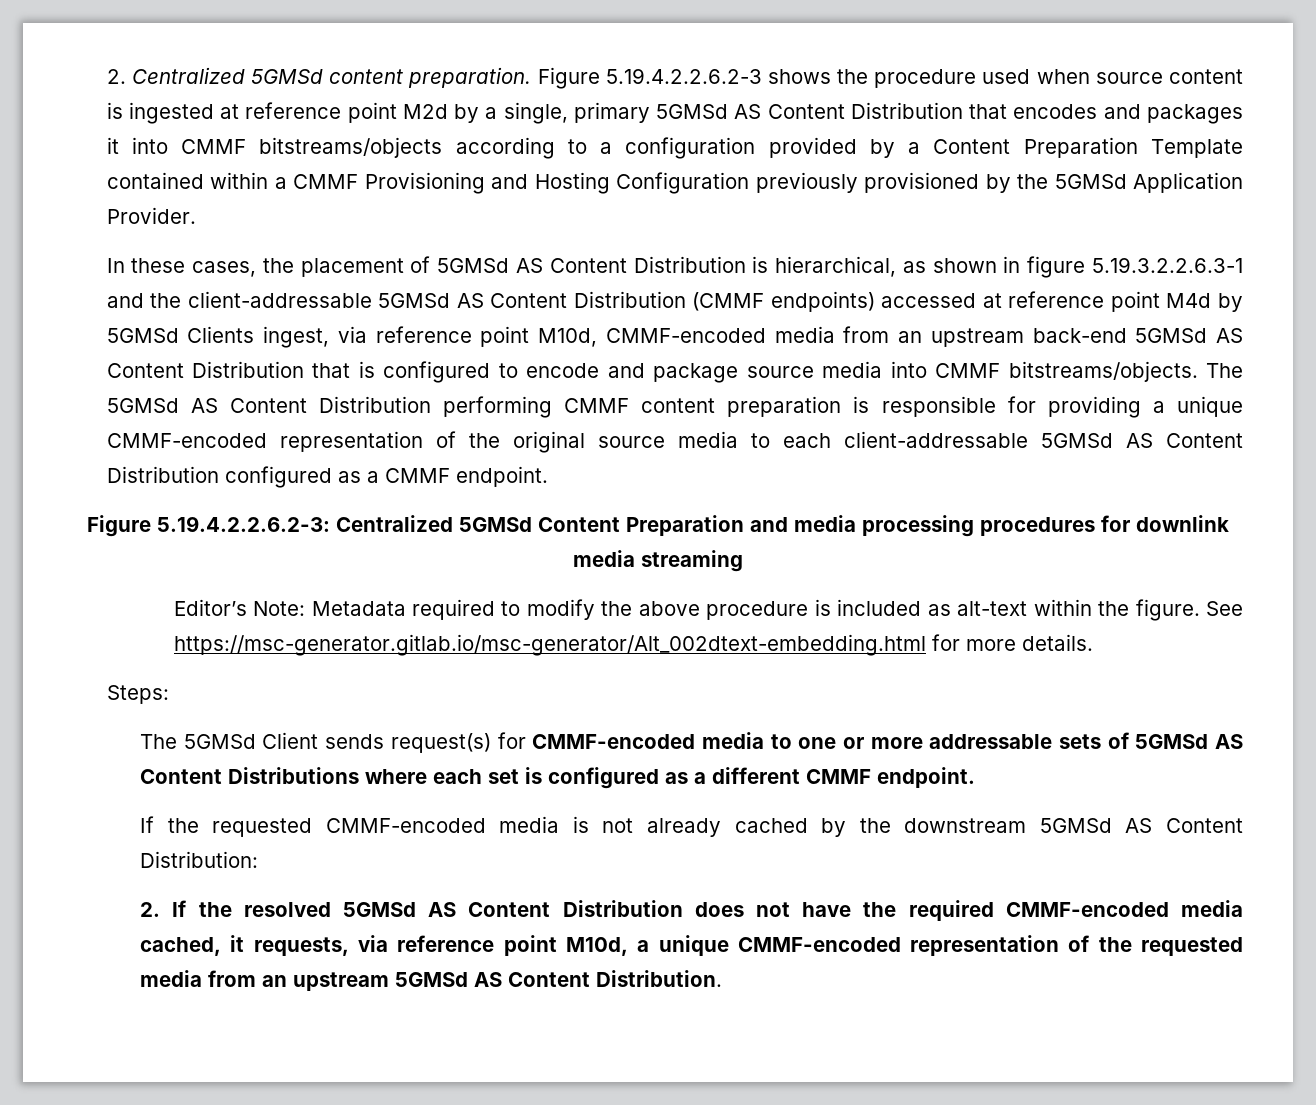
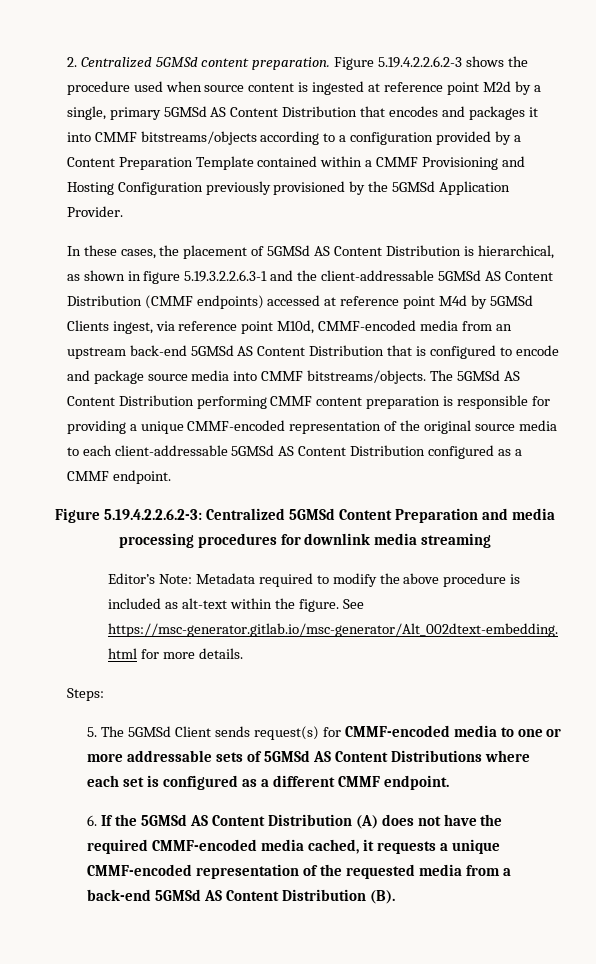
(169, 694) none -> [87,727,98,737] 5.
[140,816,1243,837] [140,851,259,868] [140,900,683,917] If the requested CMMF-encoded media is not already cached by the downstream 5GMSd AS Content Distribution: // 2. If the resolved 5GMSd AS Content Distribution -> [87,814,378,829] 6. If the 5GMSd AS Content Distribution (A)
[253,935,628,956] requests, via reference point M10d, -> [376,841,436,854] requests
[262,970,723,991] an upstream 5GMSd AS Content Distribution. -> [502,868,511,876] [87,889,395,904] a back-end 5GMSd AS Content Distribution (B).

